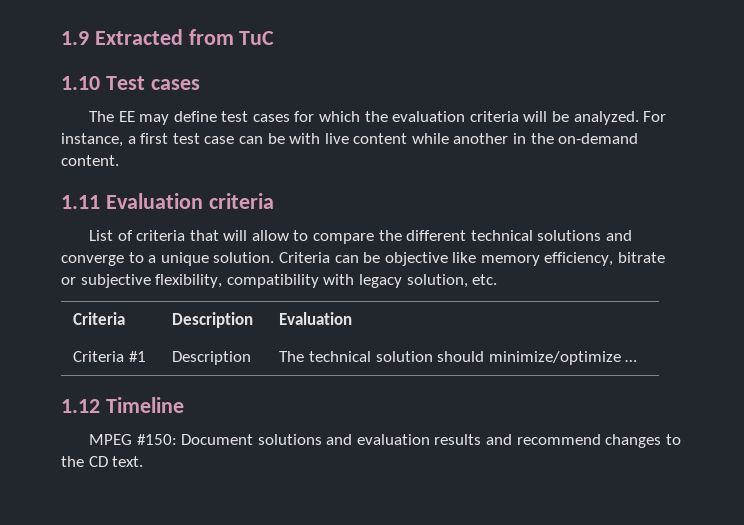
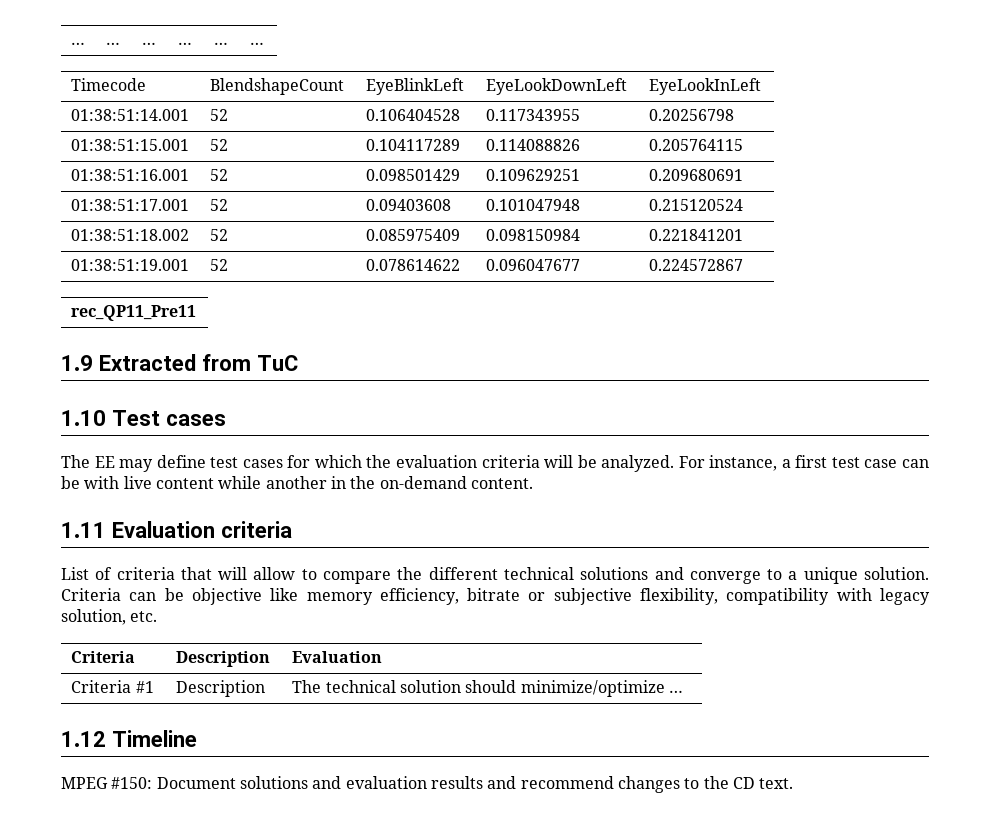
(61, 38) none -> [71,42,86,45] [106,42,121,45] [142,42,157,45] [178,42,193,45] [214,42,229,45] [250,42,265,45] [71,78,147,91] [210,78,345,95] [366,78,465,95] [486,78,628,95] [649,78,762,95] [71,109,190,121] [210,109,229,121] [366,109,461,121] [486,109,581,121] [649,109,735,121] [71,139,190,151] [210,139,229,151] [366,139,461,151] [486,139,581,151] [649,139,744,151] [71,169,190,181] [210,169,229,181] [366,169,461,181] [486,169,581,181] [649,169,744,181] [71,199,190,211] [210,199,229,211] [366,199,452,211] [486,199,581,211] [649,199,744,211] [71,229,190,241] [210,229,229,241] [366,229,461,241] [486,229,581,241] [649,229,744,241] [71,259,190,271] [210,259,229,271] [366,259,461,271] [486,259,581,271] [649,259,744,271] [71,305,197,321] … | … | … | … | … | … // Timecode | BlendshapeCount | EyeBlinkLeft | EyeLookDownLeft | EyeLookInLeft // 01:38:51:14.001 | 52 | 0.106404528 | 0.117343955 | 0.20256798 // 01:38:51:15.001 | 52 | 0.104117289 | 0.114088826 | 0.205764115 // 01:38:51:16.001 | 52 | 0.098501429 | 0.109629251 | 0.209680691 // 01:38:51:17.001 | 52 | 0.09403608 | 0.101047948 | 0.215120524 // 01:38:51:18.002 | 52 | 0.085975409 | 0.098150984 | 0.221841201 // 01:38:51:19.001 | 52 | 0.078614622 | 0.096047677 | 0.224572867 // rec_QP11_Pre11 //

